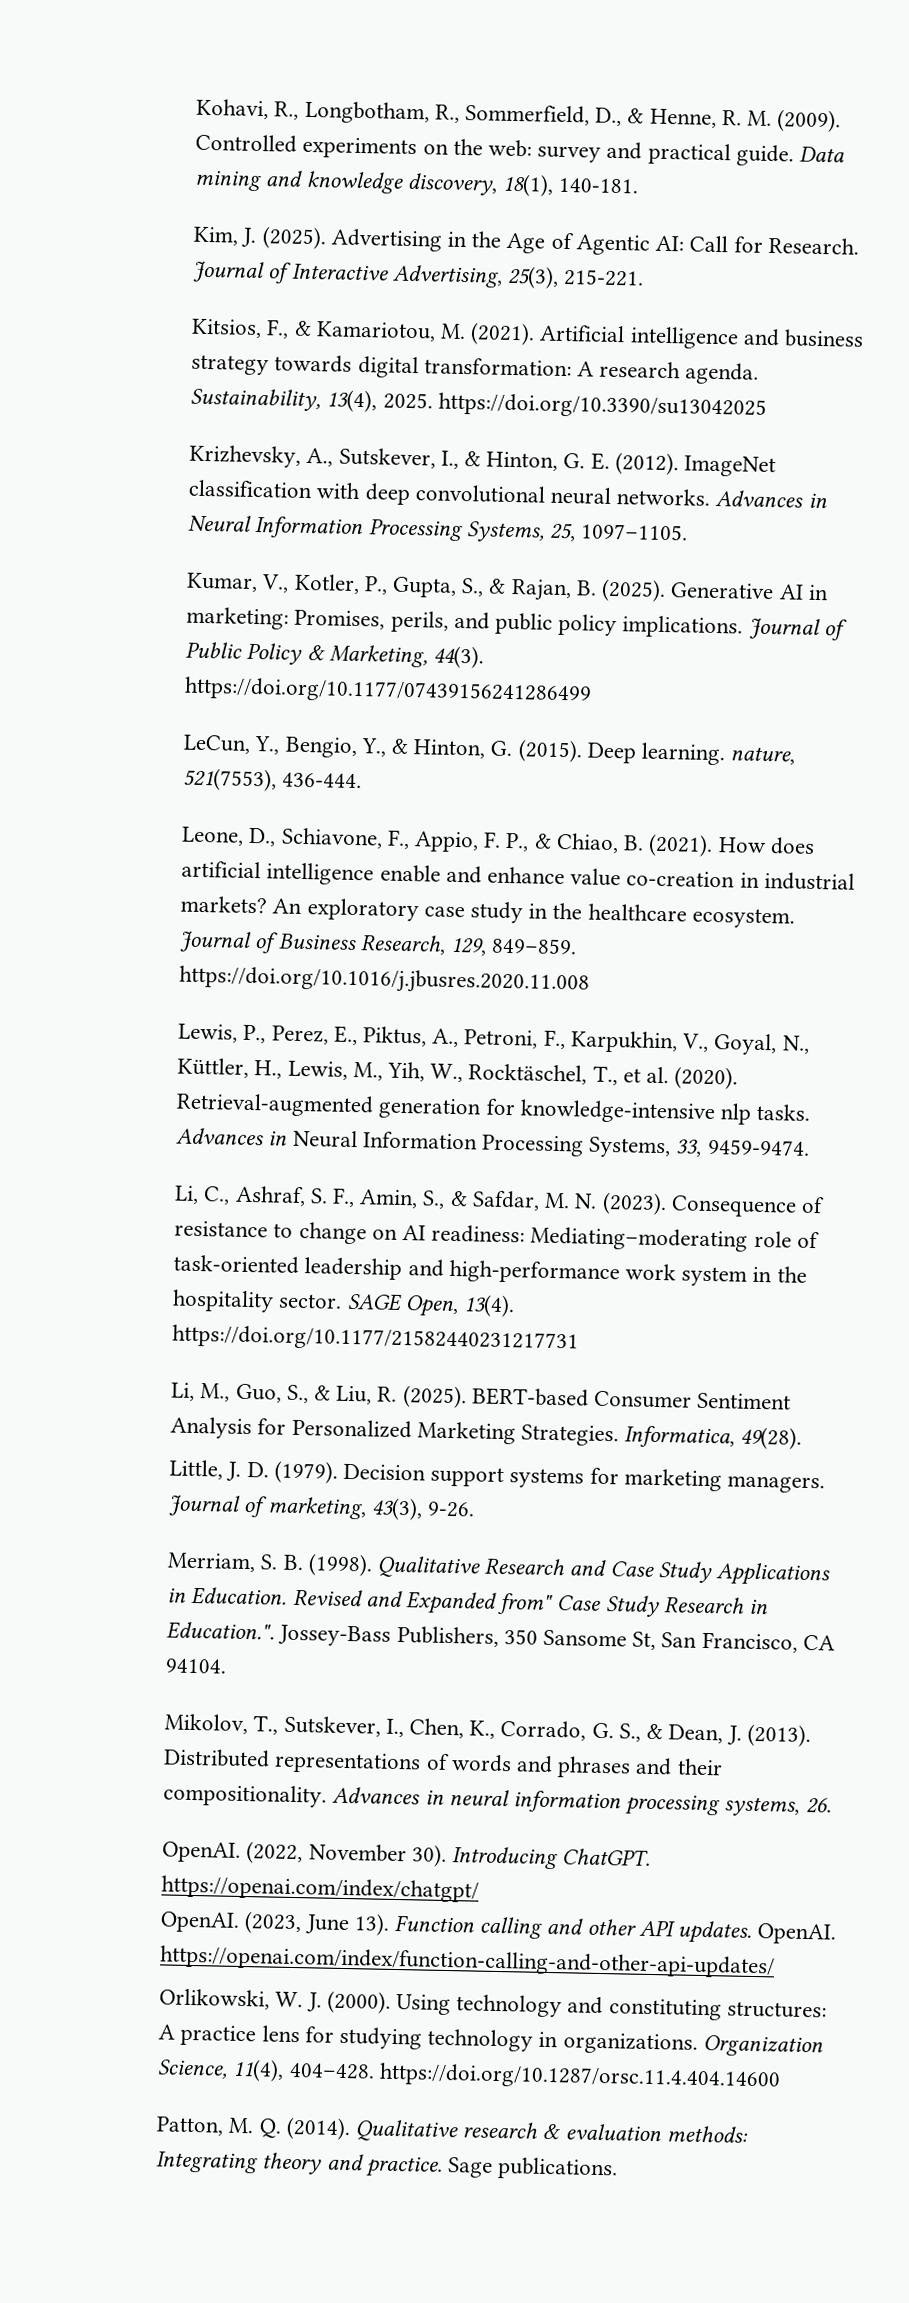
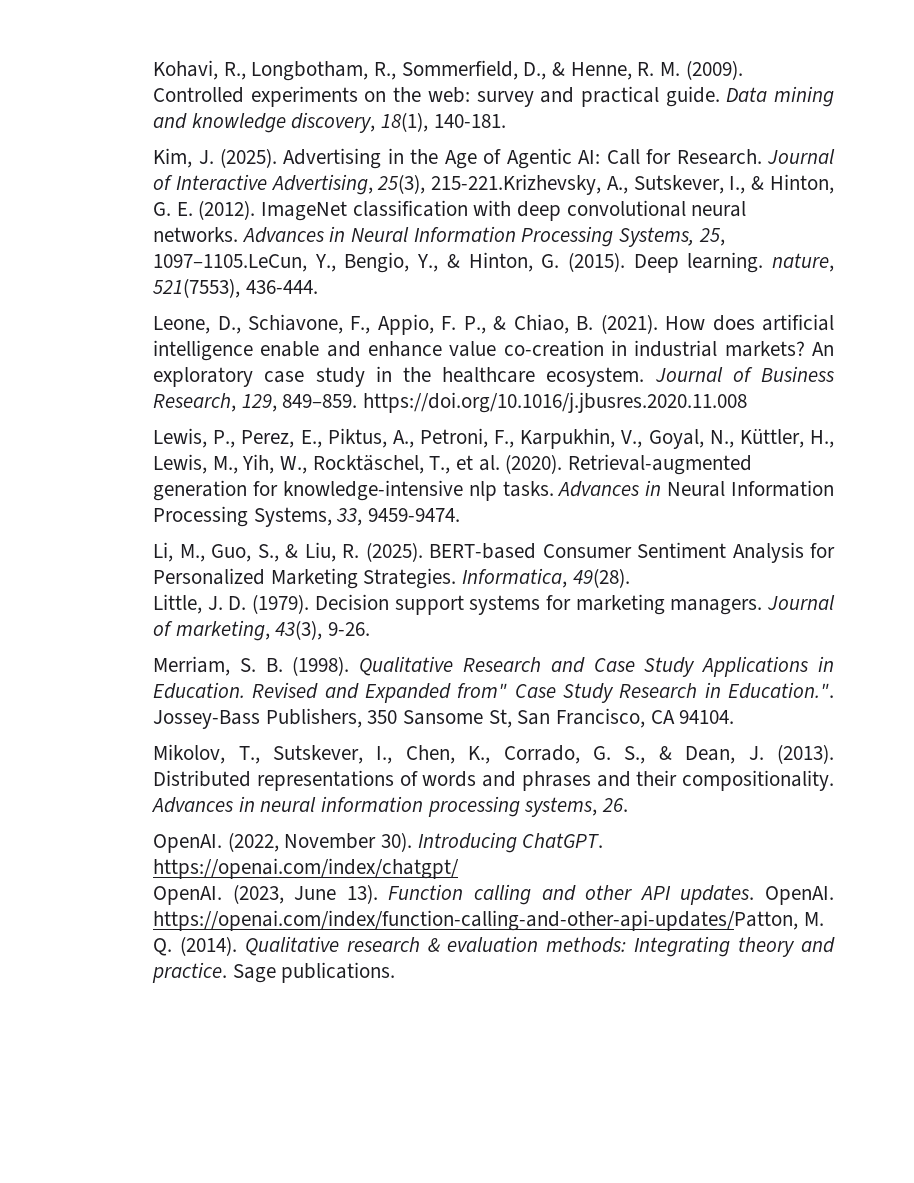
[563,268,645,287] [191,318,865,350] [191,354,760,385] [190,387,767,420] [189,444,302,468] 215-221. // Kitsios, F., & Kamariotou, M. (2021). Artificial intelligence and business strategy towards digital transformation: A research agenda. Sustainability, 13(4), 2025. https://doi.org/10.3390/su13042025 // Krizhevsky, -> [431,174,602,195] 215-221.Krizhevsky,
[581,523,689,541] [186,572,829,603] [186,606,848,641] [185,641,485,669] [184,676,593,706] [183,734,252,754] 1097–1105. // Kumar, V., Kotler, P., Gupta, S., & Rajan, B. (2025). Generative AI in marketing: Promises, perils, and public policy implications. Journal of Public Policy & Marketing, 44(3). https://doi.org/10.1177/07439156241286499 // LeCun, -> [153,254,308,272] 1097–1105.LeCun,
[174,1185,825,1218] [174,1220,820,1252] [173,1254,807,1287] [172,1289,516,1318] [172,1324,580,1354] // Li, C., Ashraf, S. F., Amin, S., & Safdar, M. N. (2023). Consequence of resistance to change on AI readiness: Mediating–moderating role of task-oriented leadership and high-performance work system in the hospitality sector. SAGE Open, 13(4). https://doi.org/10.1177/21582440231217731 -> (461, 515) none
[160,1945,776,1979] [159,1988,827,2021] [158,2024,823,2058] [157,2058,781,2092] [156,2116,225,2136] https://openai.com/index/function-calling-and-other-api-updates/ // Orlikowski, W. J. (2000). Using technology and constituting structures: A practice lens for studying technology in organizations. Organization Science, 11(4), 404–428. https://doi.org/10.1287/orsc.11.4.404.14600 // Patton, -> [153,910,799,931] https://openai.com/index/function-calling-and-other-api-updates/Patton,

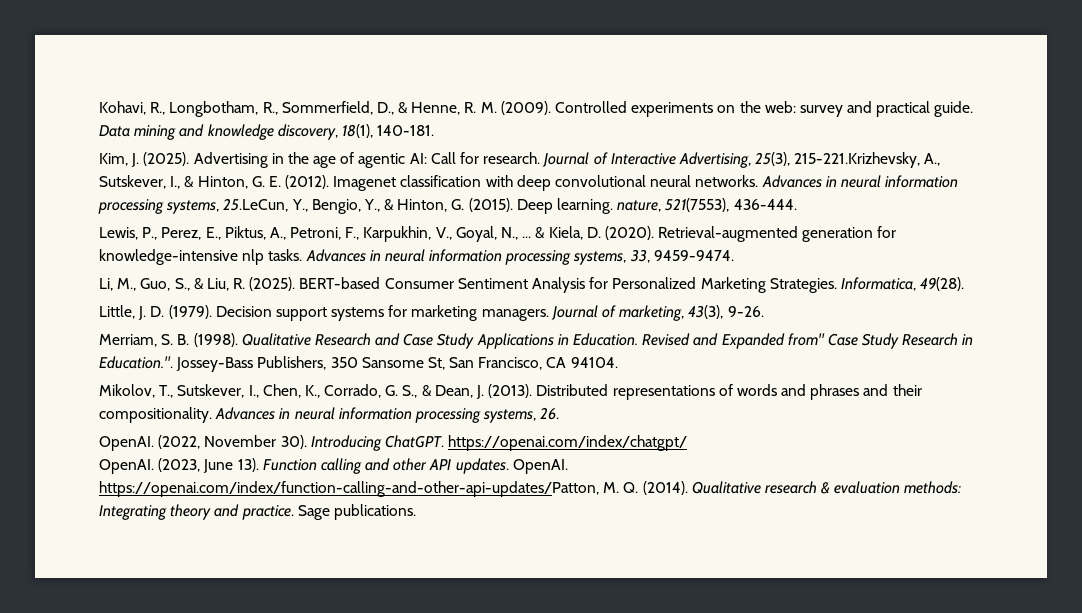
[444,148,572,169] Age of Agentic -> [313,152,406,168] age of agentic
[676,149,762,165] Research. -> [483,152,541,164] research.
[261,201,348,221] ImageNet -> [333,176,397,191] Imagenet
[351,226,725,247] [153,254,308,272] Neural Information Processing Systems, 25, 1097–1105.LeCun, -> [840,175,959,188] [97,198,289,214] neural information processing systems, 25.LeCun,
[153,314,834,335] [153,340,834,361] [153,366,834,387] [153,392,748,413] // Leone, D., Schiavone, F., Appio, F. P., & Chiao, B. (2021). How does artificial intelligence enable and enhance value co-creation in industrial markets? An exploratory case study in the healthcare ecosystem. Journal of Business Research, 129, 849–859. https://doi.org/10.1016/j.jbusres.2020.11.008 -> (797, 204) none
[739,428,835,448] [153,454,500,474] Küttler, H., Lewis, M., Yih, W., Rocktäschel, T., et al. -> [522,226,601,240] ... & Kiela, D.
[667,480,834,497] [153,506,332,527] Neural Information Processing Systems, -> [384,249,627,265] neural information processing systems,

